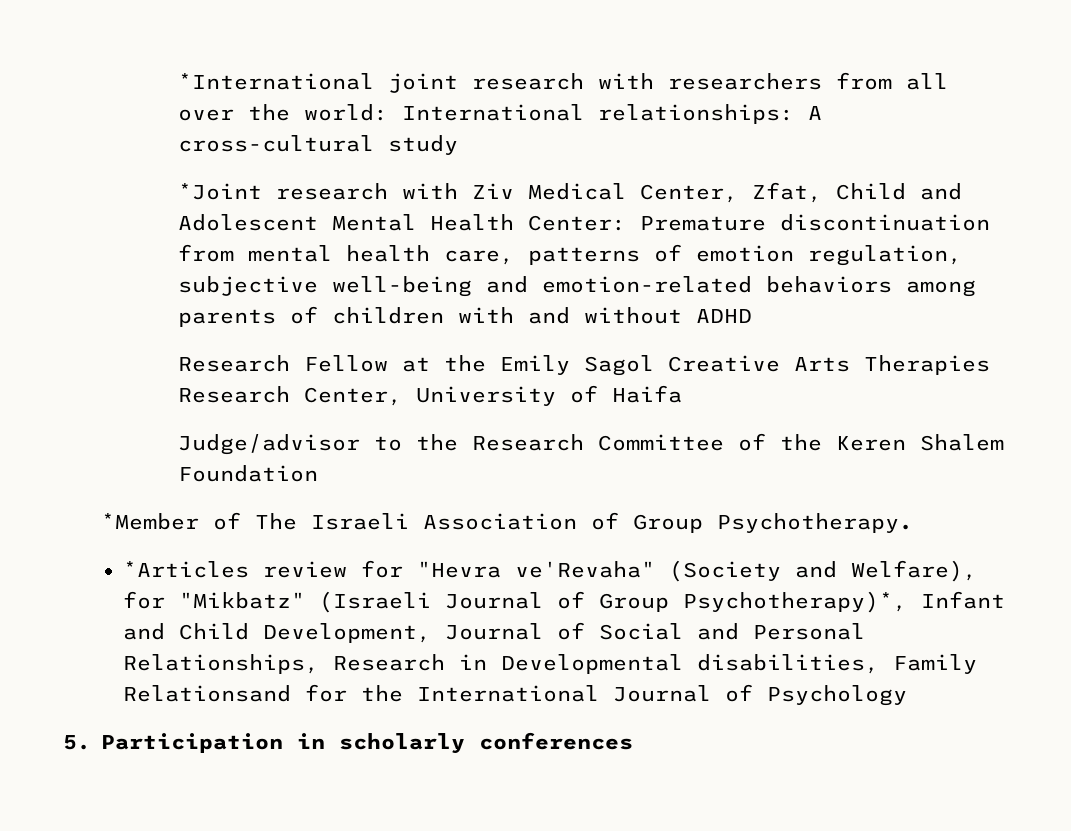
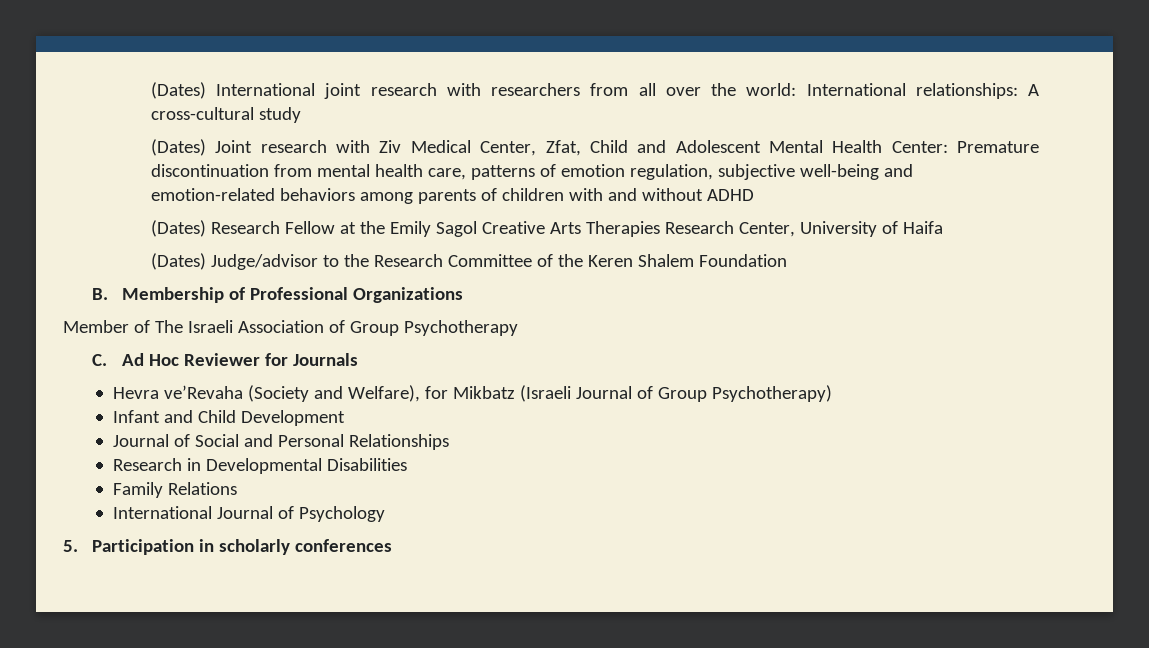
[178,73,375,90] *International -> [150,82,316,99] (Dates) International
[178,183,263,200] *Joint -> [150,139,253,156] (Dates) Joint
(753, 316) none -> [150,220,206,237] (Dates)
(683, 394) none -> [150,253,206,270] (Dates)
[101,513,200,530] *Member -> [92,287,463,303] [63,320,129,333] B. Membership of Professional Organizations // Member
[717,513,914,533] [123,560,656,578] Psychotherapy. // *Articles review for "Hevra ve'Revaha" -> [403,320,518,336] [92,353,358,366] [112,385,243,399] Psychotherapy // C. Ad Hoc Reviewer for Journals // Hevra ve’Revaha
[179,592,306,609] "Mikbatz" -> [452,386,515,399] Mikbatz
[683,591,908,613] Psychotherapy)*, -> [711,385,832,402] Psychotherapy) //
[263,623,432,643] Development, -> [240,410,345,426] Development //
[123,654,320,674] Relationships, -> [348,434,449,450] Relationships //
[697,654,978,674] [123,684,404,702] disabilities, Family Relationsand for the -> [326,458,407,471] [112,482,237,498] Disabilities // Family Relations //

